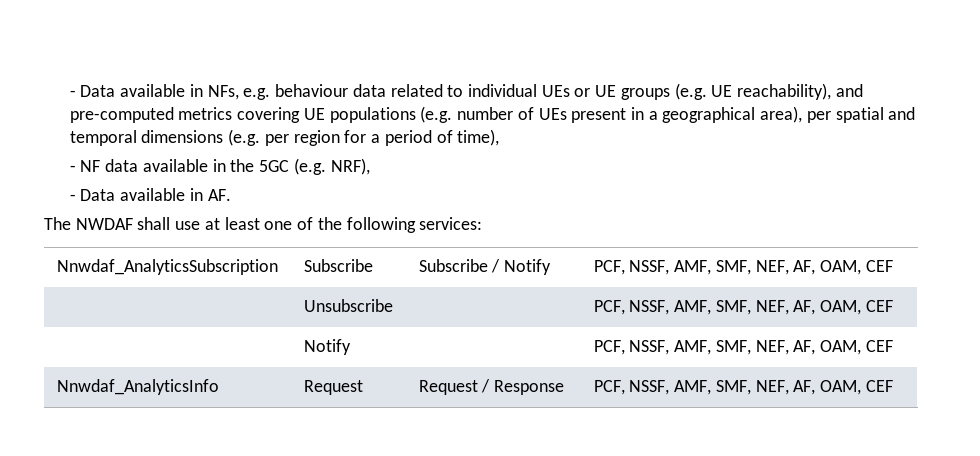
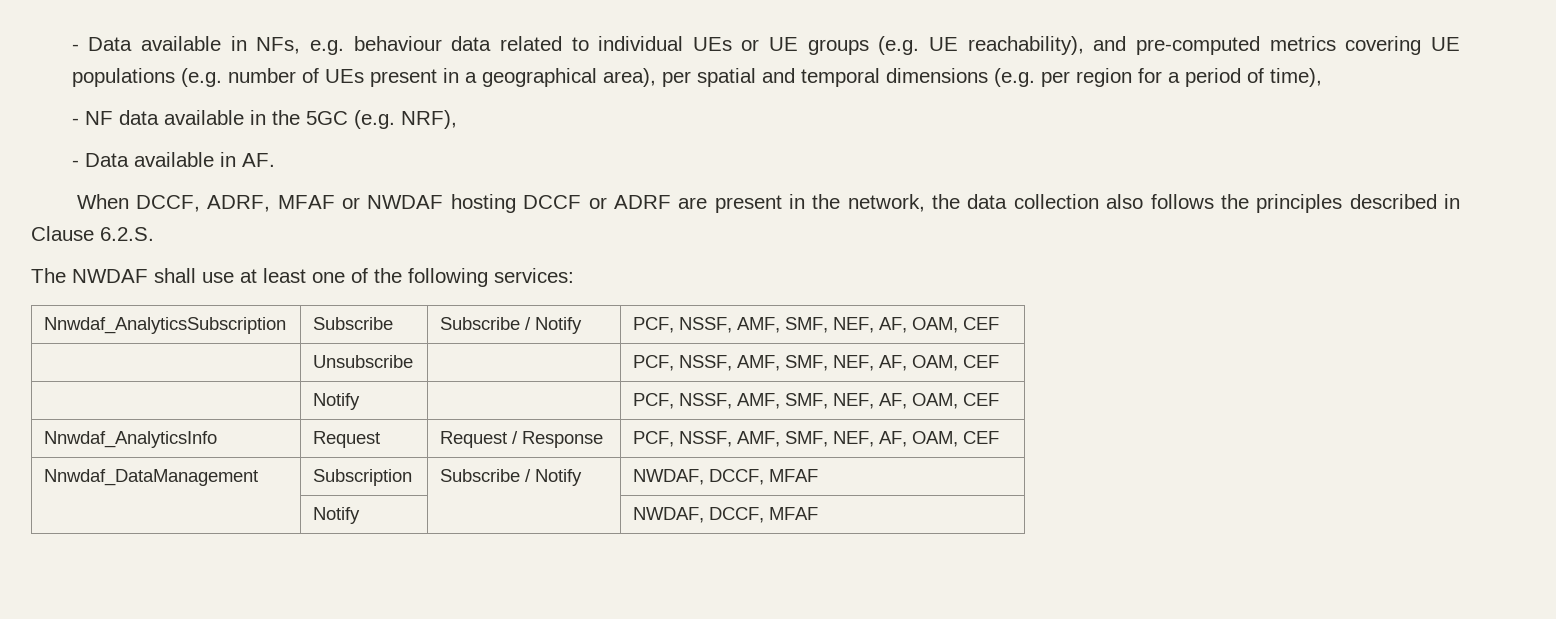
(231, 195) none -> [76,194,1460,213] [31,226,154,241] // When DCCF, ADRF, MFAF or NWDAF hosting DCCF or ADRF are present in the network, the data collection also follows the principles described in Clause 6.2.S.
(893, 386) none -> [44,469,259,486] [313,469,413,486] [440,469,583,486] [633,469,819,485] [313,507,361,524] [633,507,819,523] // Nnwdaf_DataManagement | Subscription | Subscribe / Notify | NWDAF, DCCF, MFAF // | Notify | | NWDAF, DCCF, MFAF

